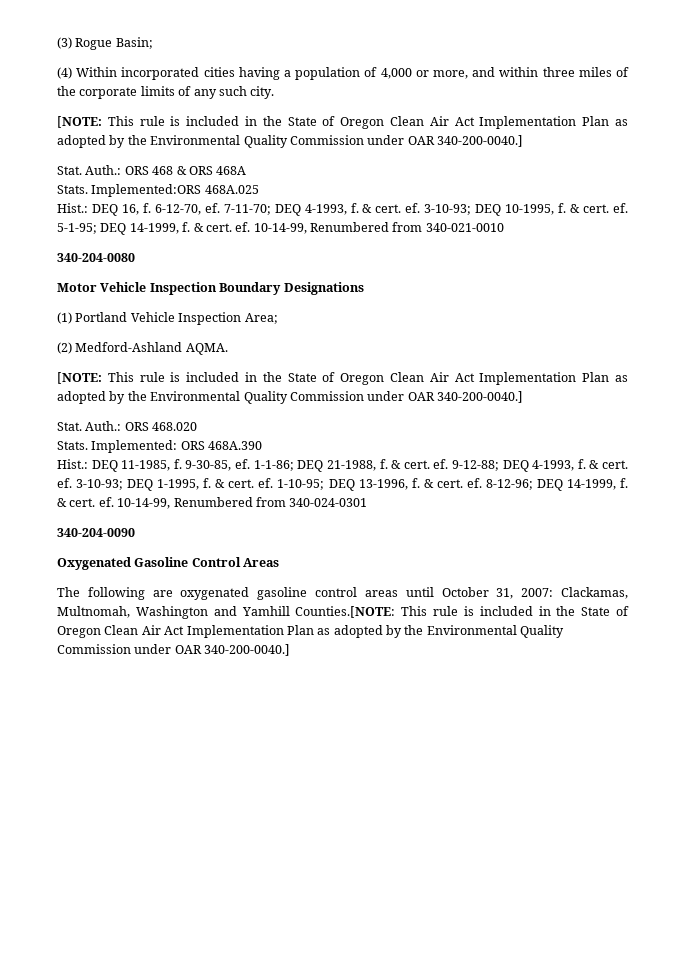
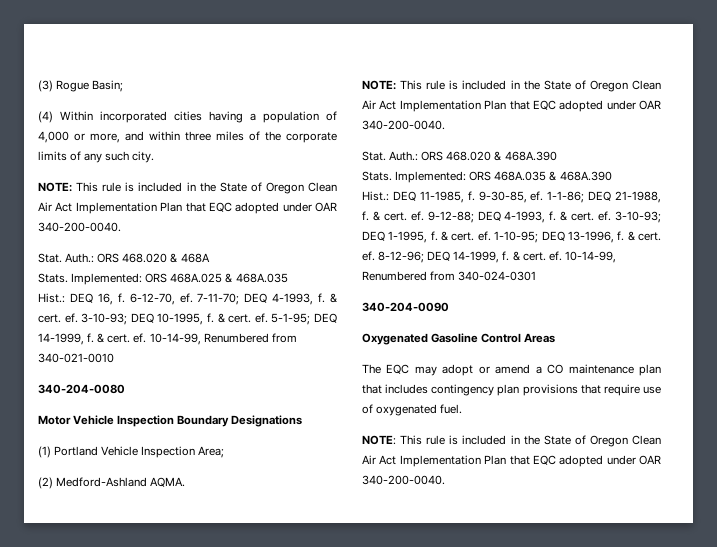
[57,116,102,128] [NOTE: -> [38,182,72,192] NOTE:
[615,119,628,126] [57,135,523,148] [57,165,213,175] as adopted by the Environmental Quality Commission under OAR 340-200-0040.] // Stat. Auth.: ORS 468 & ORS -> [185,202,337,214] [38,222,121,232] [38,253,178,263] that EQC adopted under OAR 340-200-0040. // Stat. Auth.: ORS 468.020 &
[91,184,202,197] Implemented:ORS -> [71,273,168,285] Implemented: ORS
(259, 189) none -> [225,273,288,283] & 468A.035
[57,372,102,384] [NOTE: -> [362,80,396,90] NOTE:
[615,375,628,382] [57,391,523,404] [57,421,198,431] [57,440,205,453] as adopted by the Environmental Quality Commission under OAR 340-200-0040.] // Stat. Auth.: ORS 468.020 // Stats. Implemented: ORS -> [509,100,661,112] [362,120,445,130] [362,151,557,161] [362,171,557,183] that EQC adopted under OAR 340-200-0040. // Stat. Auth.: ORS 468.020 & 468A.390 // Stats. Implemented: ORS 468A.035 &
[87,587,628,600] [57,606,396,619] following are oxygenated gasoline control areas until October 31, 2007: Clackamas, Multnomah, Washington and Yamhill Counties.[NOTE: -> [386,364,661,376] [362,384,661,396] [362,404,463,416] [362,435,396,445] EQC may adopt or amend a CO maintenance plan that includes contingency plan provisions that require use of oxygenated fuel. // NOTE:
[317,625,565,638] [57,644,291,656] as adopted by the Environmental Quality Commission under OAR 340-200-0040.] -> [509,455,661,467] [362,475,445,485] that EQC adopted under OAR 340-200-0040.

